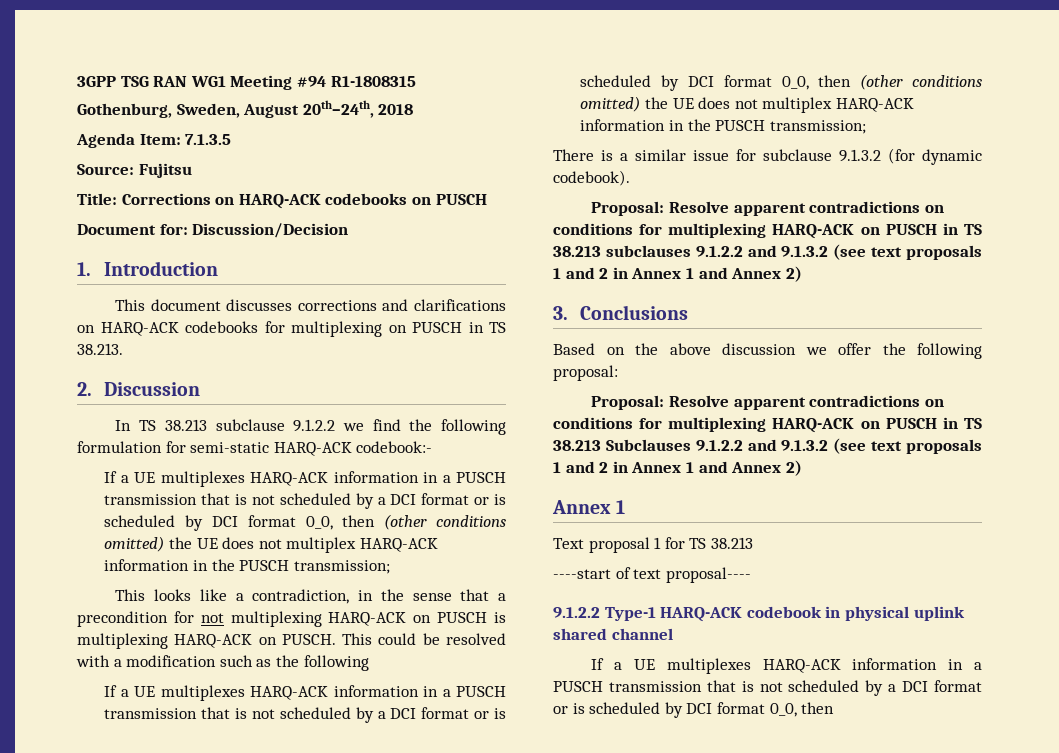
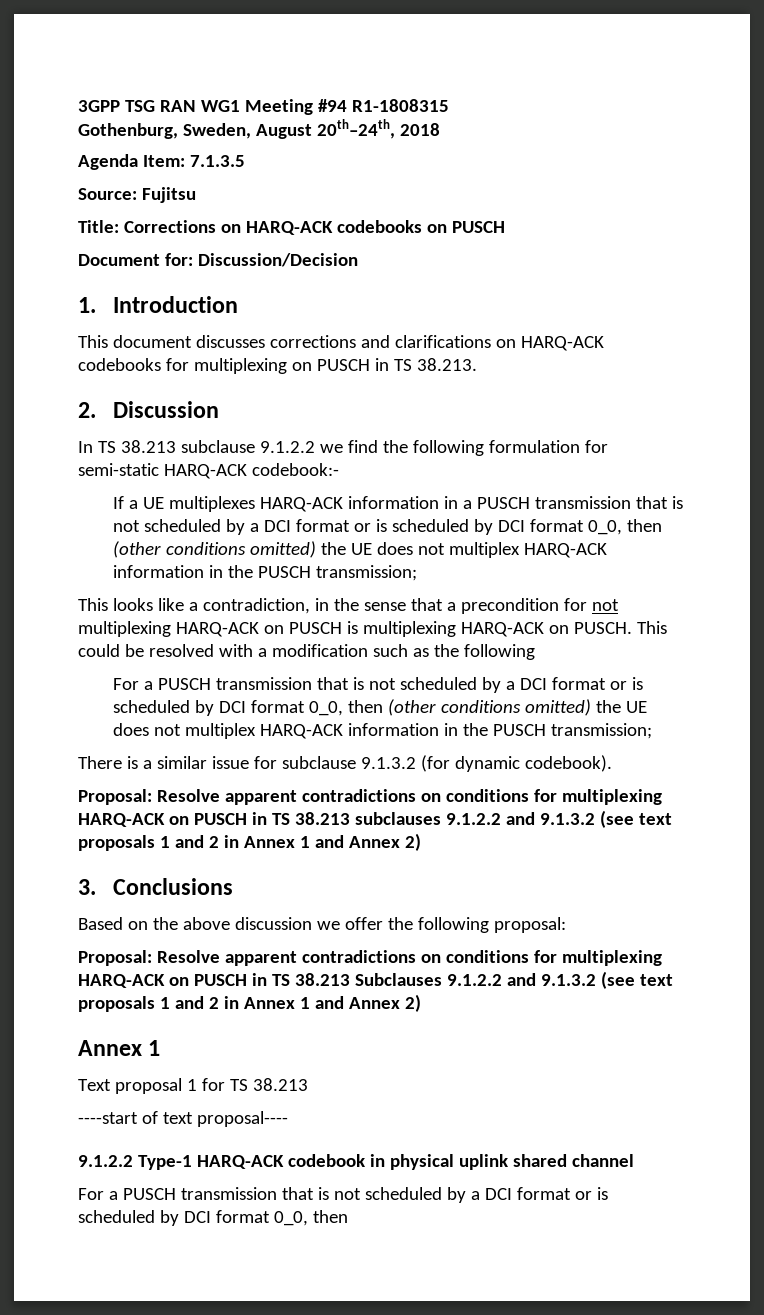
[104,685,439,701] If a UE multiplexes HARQ-ACK information in -> [113,678,140,690] For
[591,658,964,674] If a UE multiplexes HARQ-ACK information in -> [78,1188,104,1200] For

